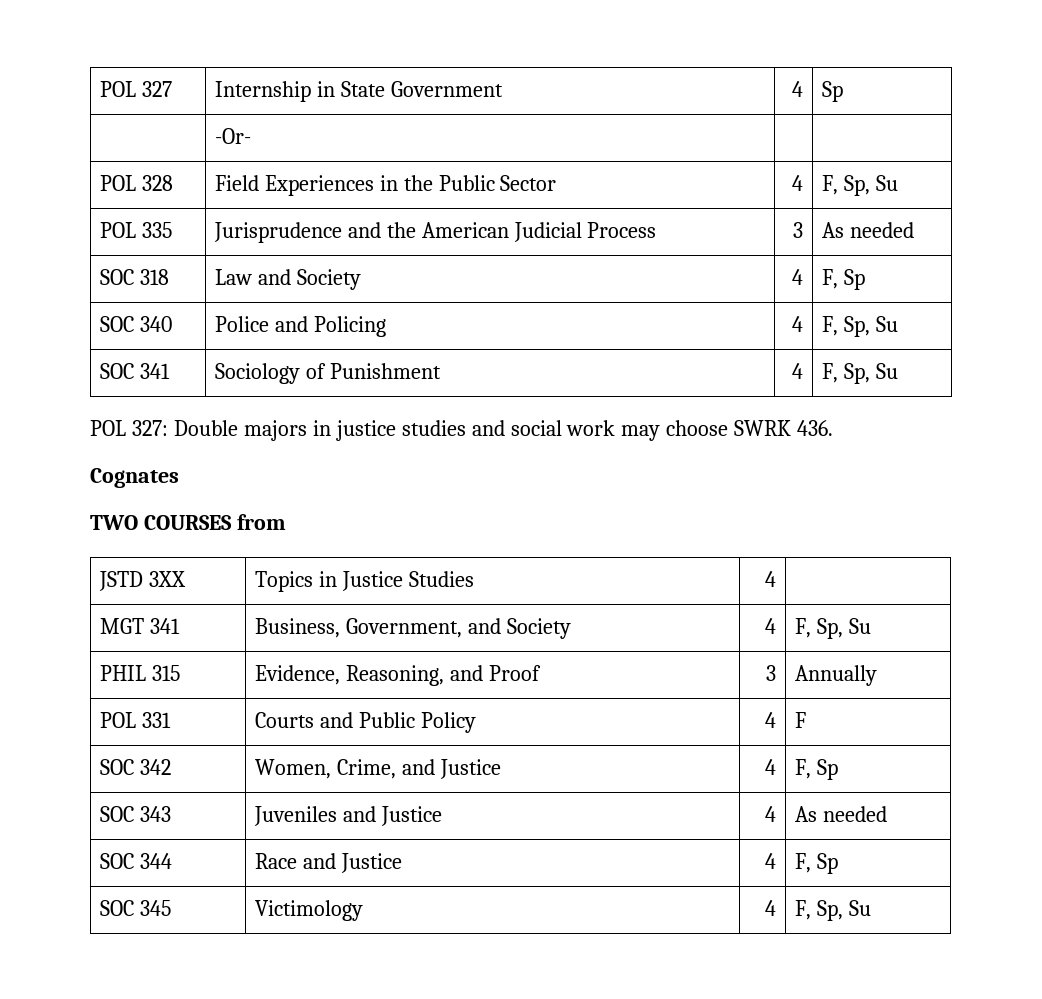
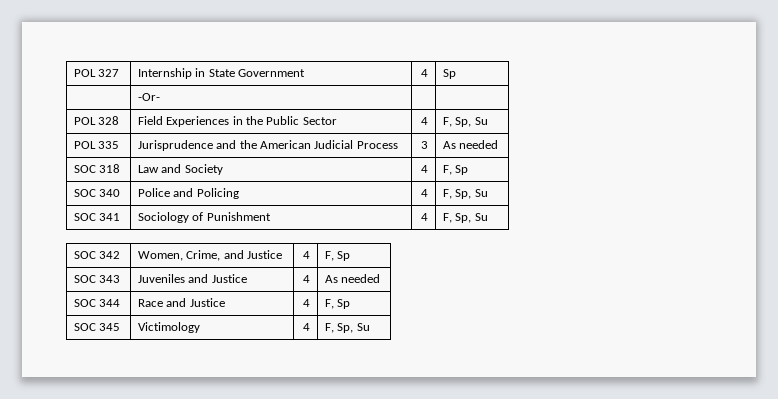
[90,420,834,441] [90,468,179,488] [90,514,286,530] [98,571,186,591] [254,571,474,592] [765,571,777,587] [99,618,180,634] [254,618,571,639] [765,618,777,634] [794,618,871,639] [99,665,180,681] [254,665,541,686] [766,665,777,681] [794,665,877,686] [99,712,171,728] [254,712,476,733] [765,712,777,728] [794,712,806,728] // POL 327: Double majors in justice studies and social work may choose SWRK 436. // Cognates // TWO COURSES from // JSTD 3XX | Topics in Justice Studies | 4 | // MGT 341 | Business, Government, and Society | 4 | F, Sp, Su // PHIL 315 | Evidence, Reasoning, and Proof | 3 | Annually // POL 331 | Courts and Public Policy | 4 | F -> (488, 217) none

